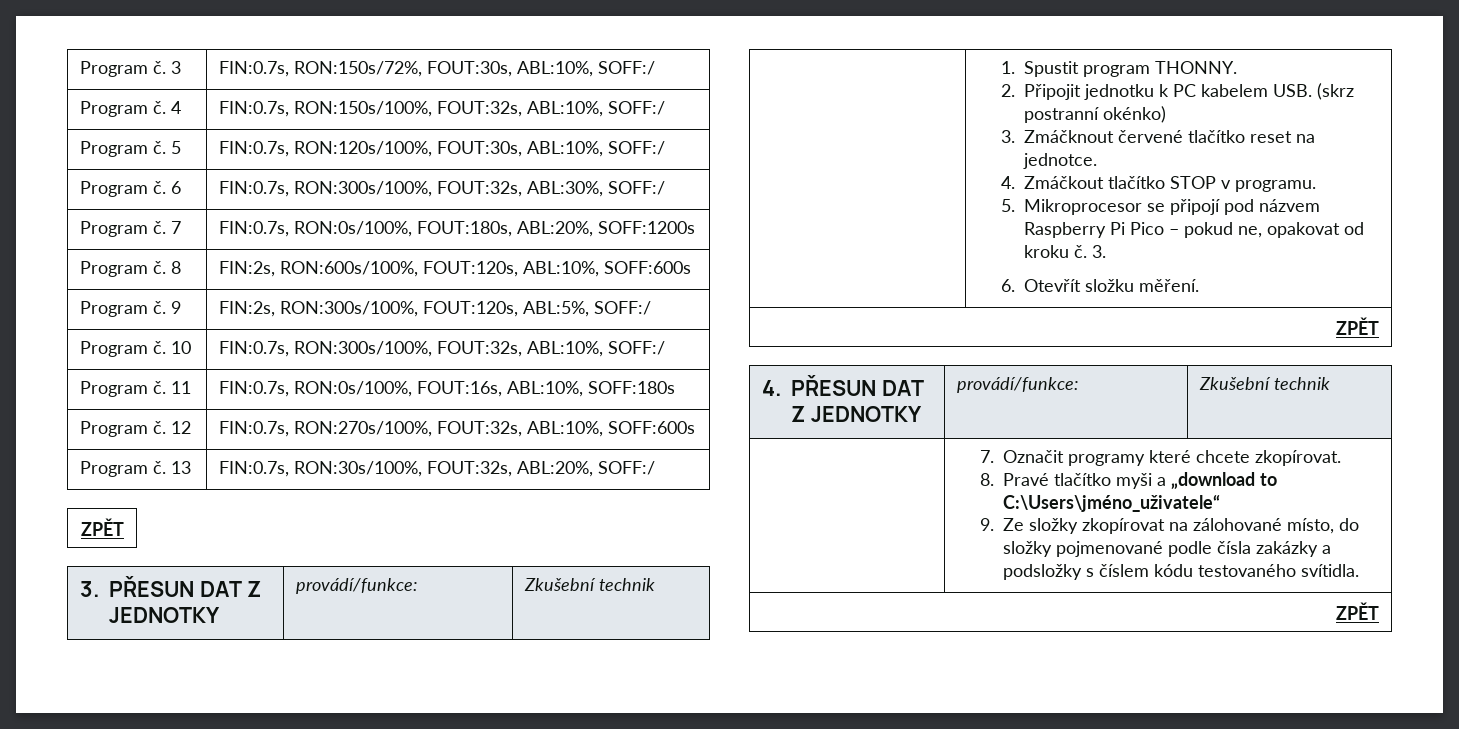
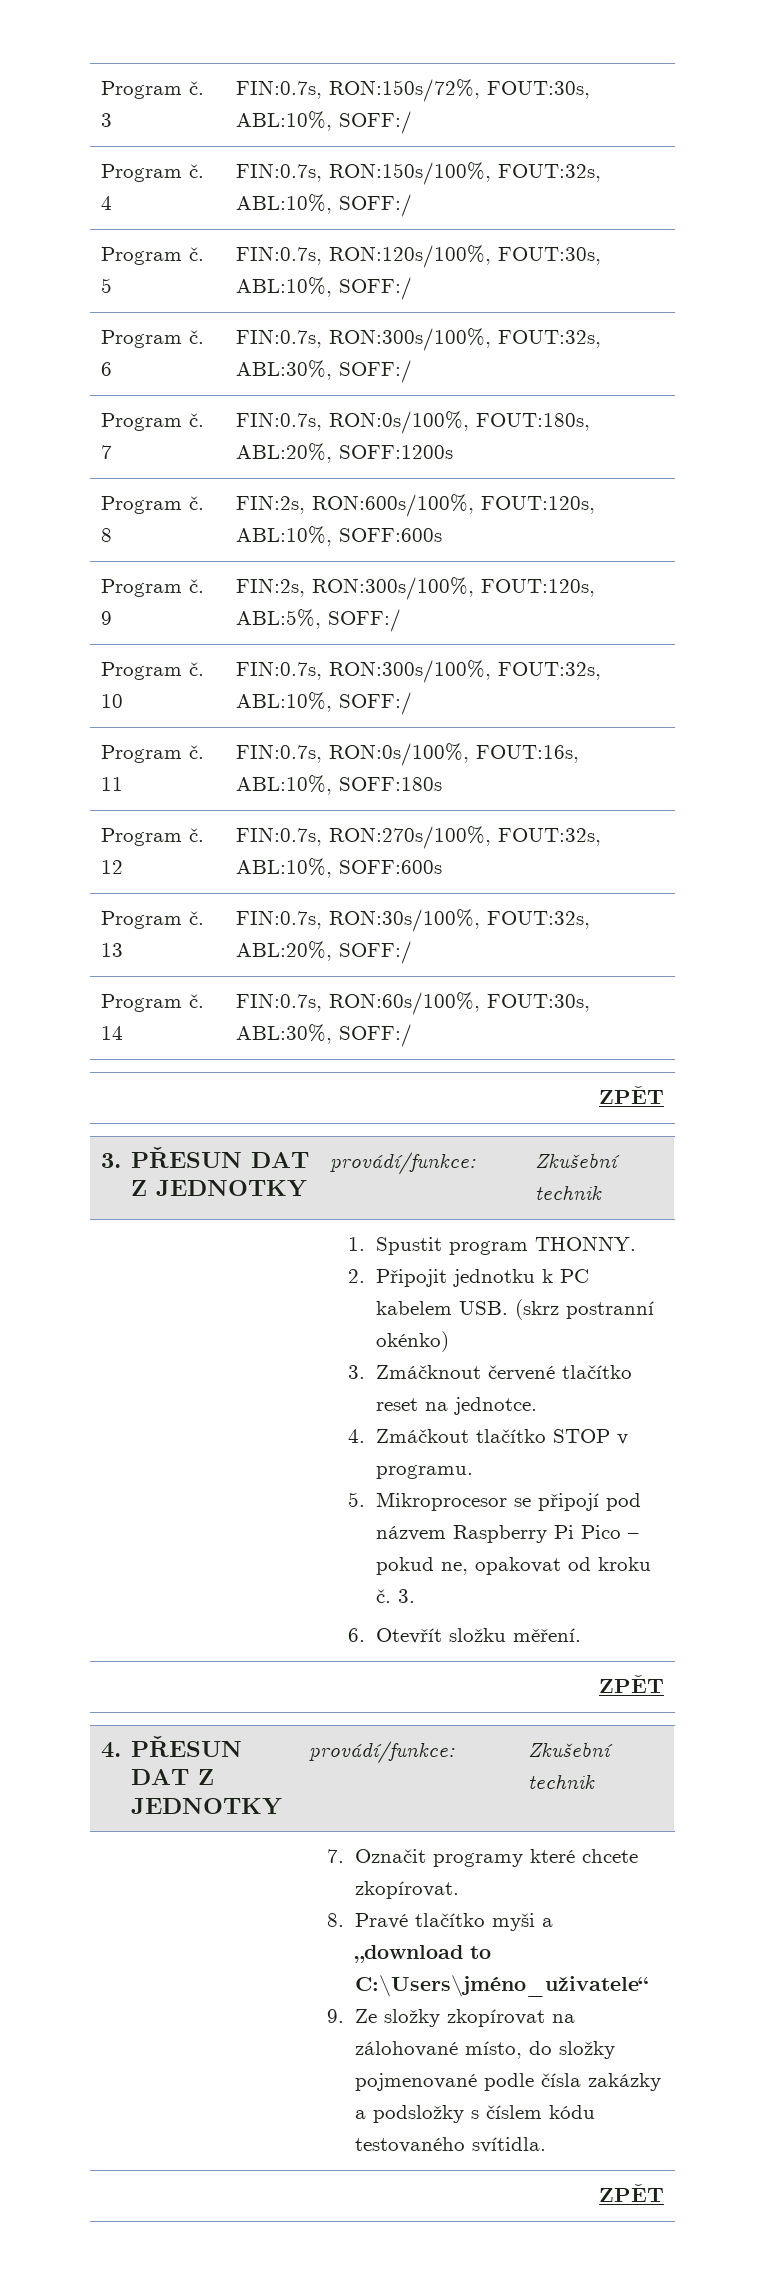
(655, 468) none -> [100,994,204,1012] [100,1026,123,1040] [235,992,590,1015] [235,1024,412,1047] // Program č. 14 | FIN:0.7s, RON:60s/100%, FOUT:30s, ABL:30%, SOFF:/

